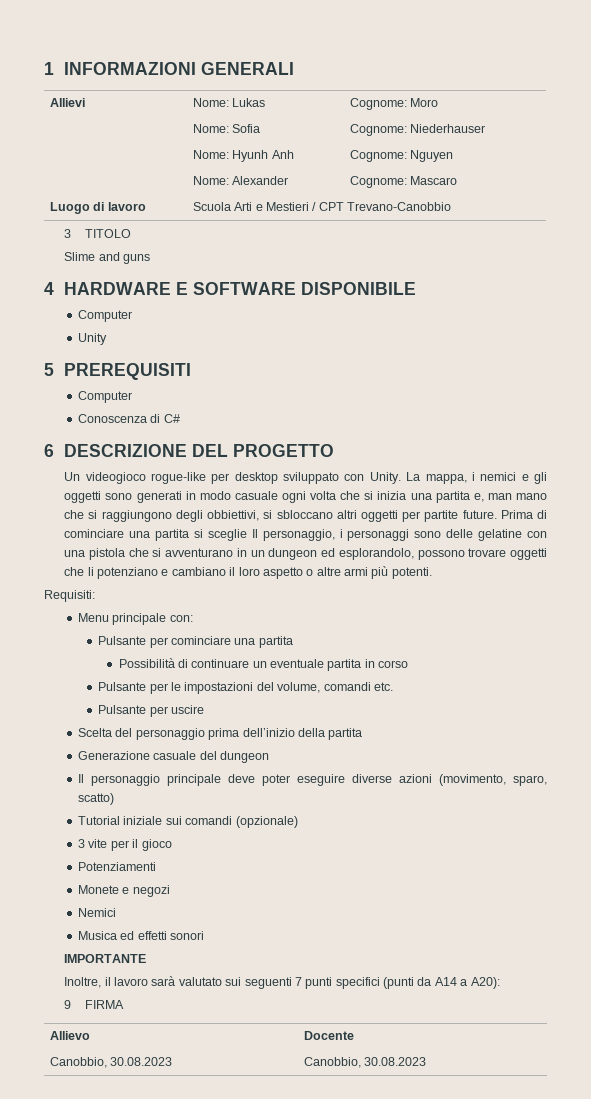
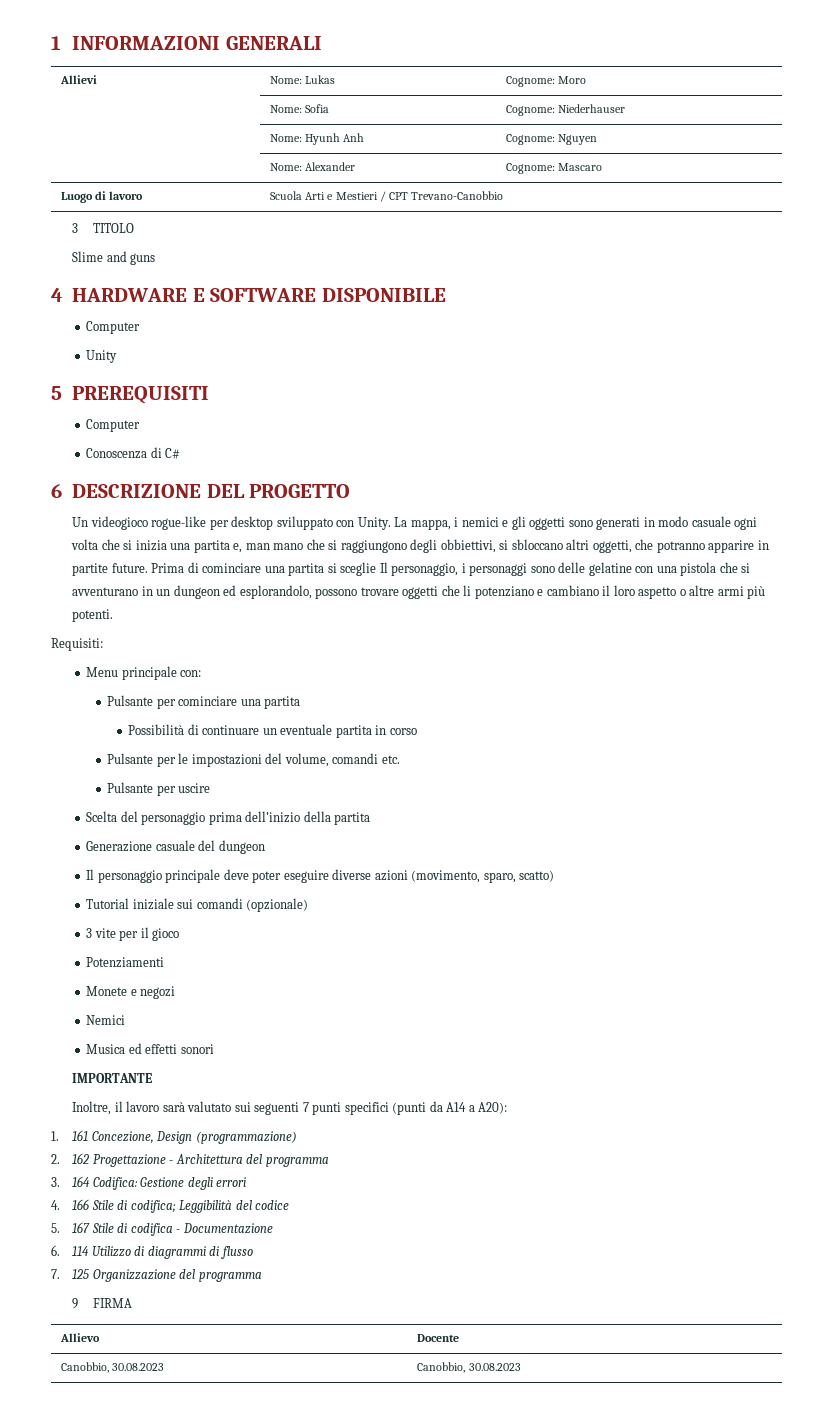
[360,510,421,522] oggetti per -> [592,539,769,553] oggetti, che potranno apparire in
(500, 983) none -> [51,1130,297,1144] [51,1153,329,1167] [51,1176,247,1190] [51,1199,290,1213] [51,1222,273,1236] [51,1245,253,1259] [51,1269,262,1282] // 1. 161 Concezione, Design (programmazione) // 2. 162 Progettazione - Architettura del programma // 3. 164 Codifica: Gestione degli errori // 4. 166 Stile di codifica; Leggibilità del codice // 5. 167 Stile di codifica - Documentazione // 6. 114 Utilizzo di diagrammi di flusso // 7. 125 Organizzazione del programma

